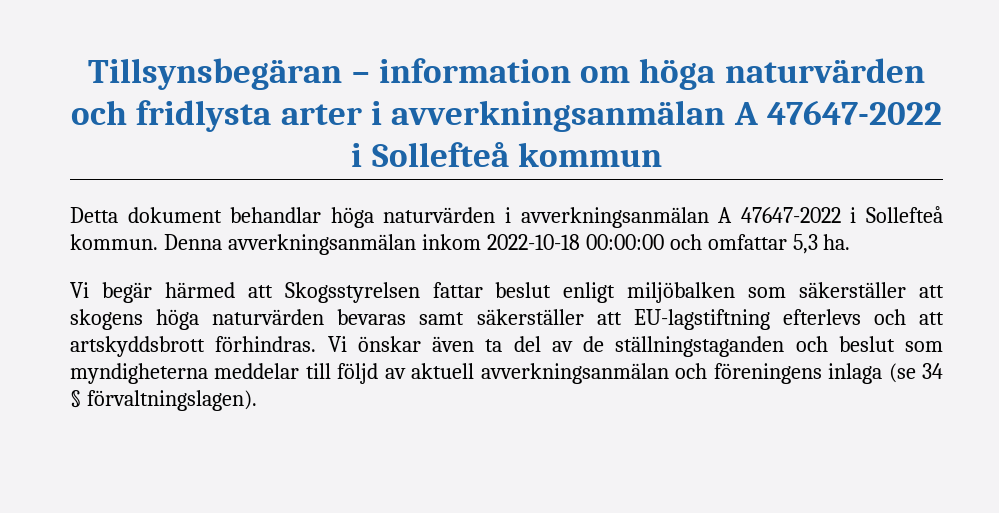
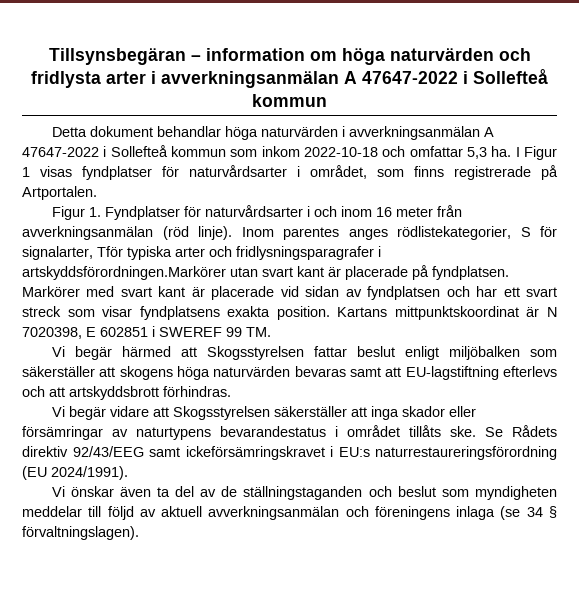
[70,234,416,255] kommun. Denna avverkningsanmälan -> [171,146,258,157] kommun som
[585,234,664,250] 00:00:00 -> (378, 152) none
(851, 242) none -> [515,146,557,160] [22,165,558,180] [22,186,97,200] [51,205,462,220] [22,226,557,240] [22,246,381,260] [22,265,509,280] [22,286,557,300] [22,306,557,320] [22,326,271,339] I Figur 1 visas fyndplatser för naturvårdsarter i området, som finns registrerade på Artportalen. // Figur 1. Fyndplatser för naturvårdsarter i och inom 16 meter från avverkningsanmälan (röd linje). Inom parentes anges rödlistekategorier, S för signalarter, Tför typiska arter och fridlysningsparagrafer i artskyddsförordningen.Markörer utan svart kant är placerade på fyndplatsen. Markörer med svart kant är placerade vid sidan av fyndplatsen och har ett svart streck som visar fyndplatsens exakta position. Kartans mittpunktskoordinat är N 7020398, E 602851 i SWEREF 99 TM.
[476,309,584,325] säkerställer -> (381, 372) none
(317, 344) none -> [51,406,476,420] [22,425,557,440] [22,446,557,460] [22,466,128,480] // Vi begär vidare att Skogsstyrelsen säkerställer att inga skador eller försämringar av naturtypens bevarandestatus i området tillåts ske. Se Rådets direktiv 92/43/EEG samt ickeförsämringskravet i EU:s naturrestaureringsförordning (EU 2024/1991). //
[70,363,208,384] myndigheterna -> [475,486,557,500] myndigheten

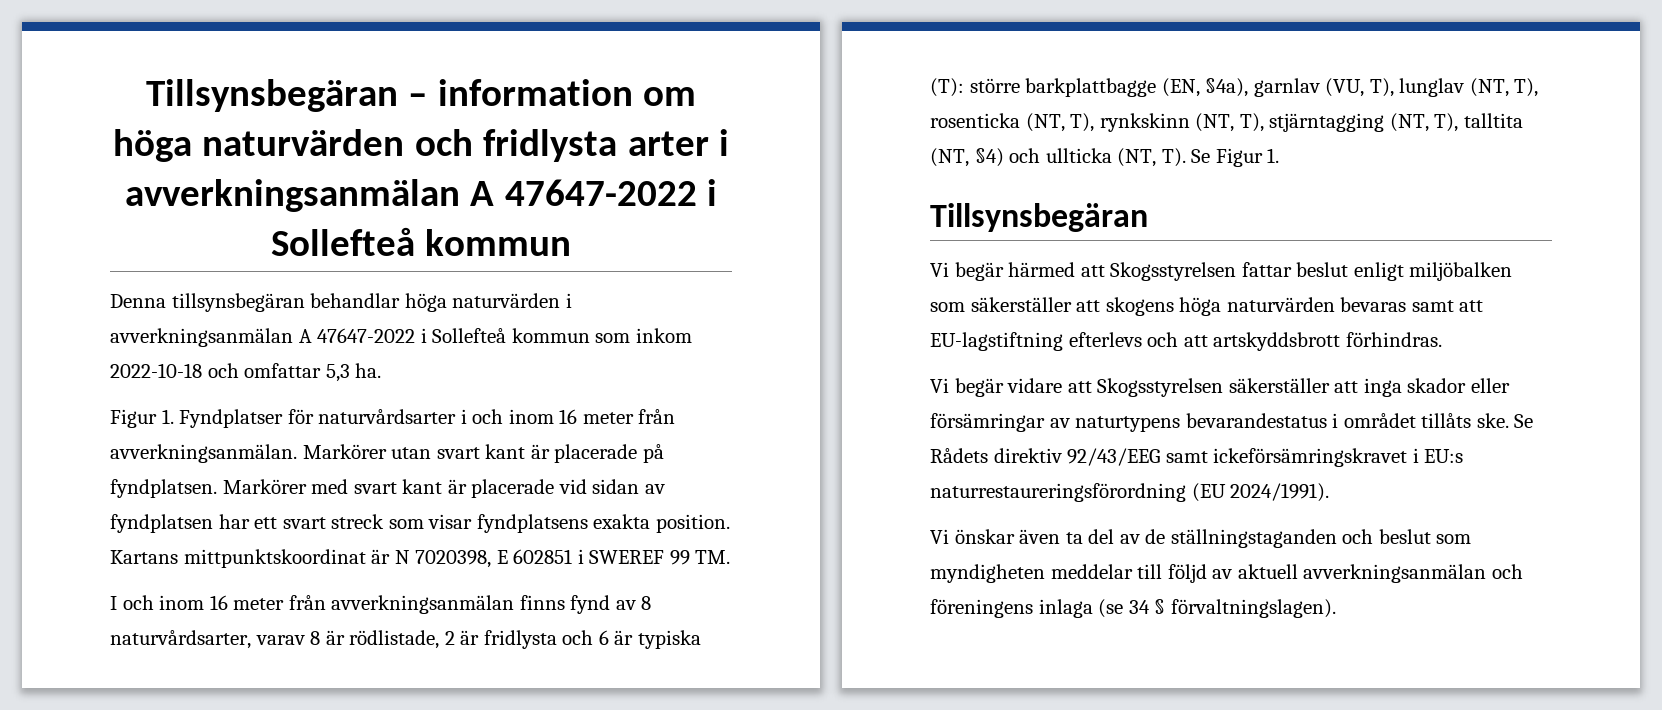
[51,126,153,137] Detta dokument -> [110,293,305,312] Denna tillsynsbegäran
[515,146,557,160] [22,165,558,180] [22,186,97,200] I Figur 1 visas fyndplatser för naturvårdsarter i området, som finns registrerade på Artportalen. -> (382, 370) none
[22,226,557,240] [22,246,381,260] [22,266,226,280] avverkningsanmälan (röd linje). Inom parentes anges rödlistekategorier, S för signalarter, Tför typiska arter och fridlysningsparagrafer i artskyddsförordningen.Markörer -> [110,444,387,463] avverkningsanmälan. Markörer
[446,286,470,297] och -> (213, 523) none
(271, 332) none -> [110,595,652,614] [110,630,701,649] [930,78,1539,97] [930,113,1523,132] [930,148,1280,167] [930,203,1148,232] // I och inom 16 meter från avverkningsanmälan finns fynd av 8 naturvårdsarter, varav 8 är rödlistade, 2 är fridlysta och 6 är typiska (T): större barkplattbagge (EN, §4a), garnlav (VU, T), lunglav (NT, T), rosenticka (NT, T), rynkskinn (NT, T), stjärntagging (NT, T), talltita (NT, §4) och ullticka (NT, T). Se Figur 1. // Tillsynsbegäran

